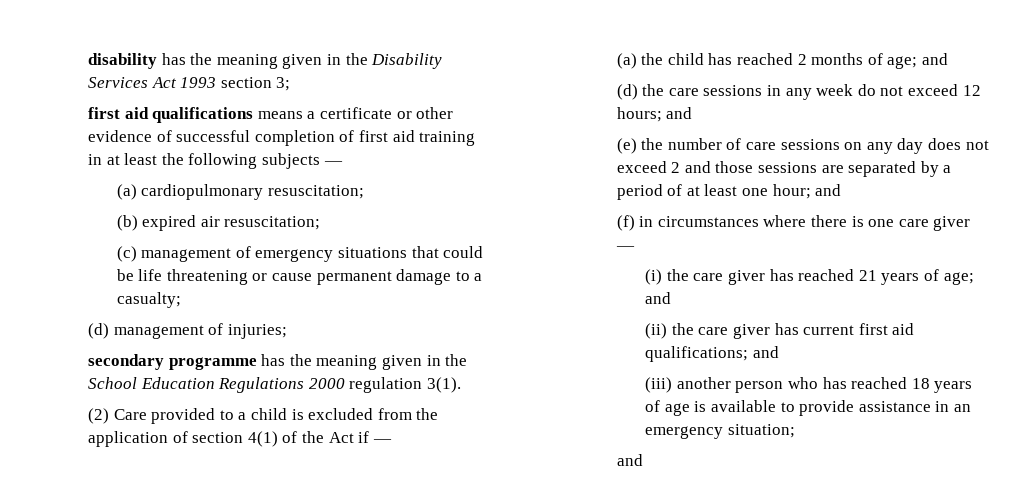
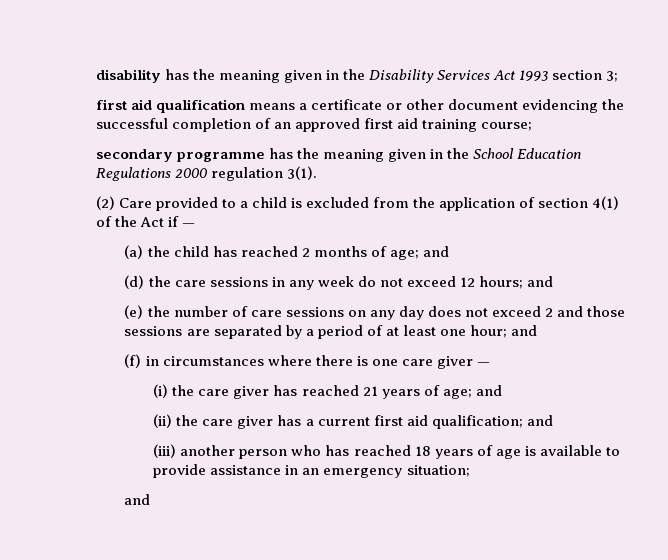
[152,107,254,123] qualifications -> [155,99,245,113] qualification
[88,130,172,142] evidence of -> [448,99,625,113] document evidencing the
(355, 136) none -> [273,118,360,132] an approved
[88,153,343,169] [116,184,364,200] [116,215,321,231] [116,246,484,262] [116,269,483,285] [116,292,181,308] [88,323,287,339] in at least the following subjects — // (a) cardiopulmonary resuscitation; // (b) expired air resuscitation; // (c) management of emergency situations that could be life threatening or cause permanent damage to a casualty; // (d) management of injuries; -> [481,122,533,131] course;
(799, 329) none -> [305,419,314,426] a
[645,346,749,362] qualifications; -> [431,415,523,429] qualification;

